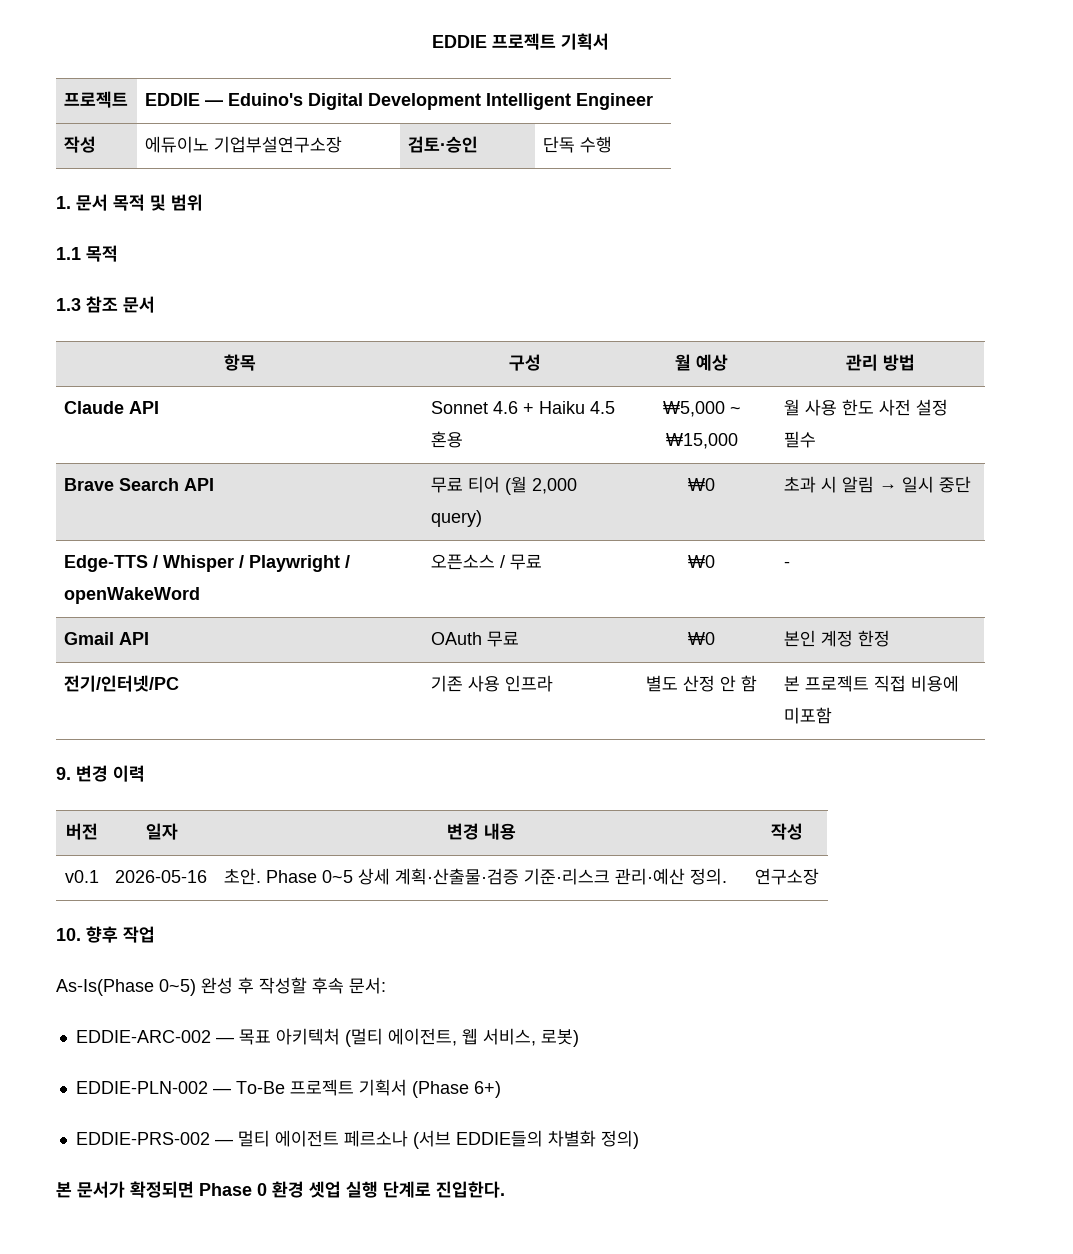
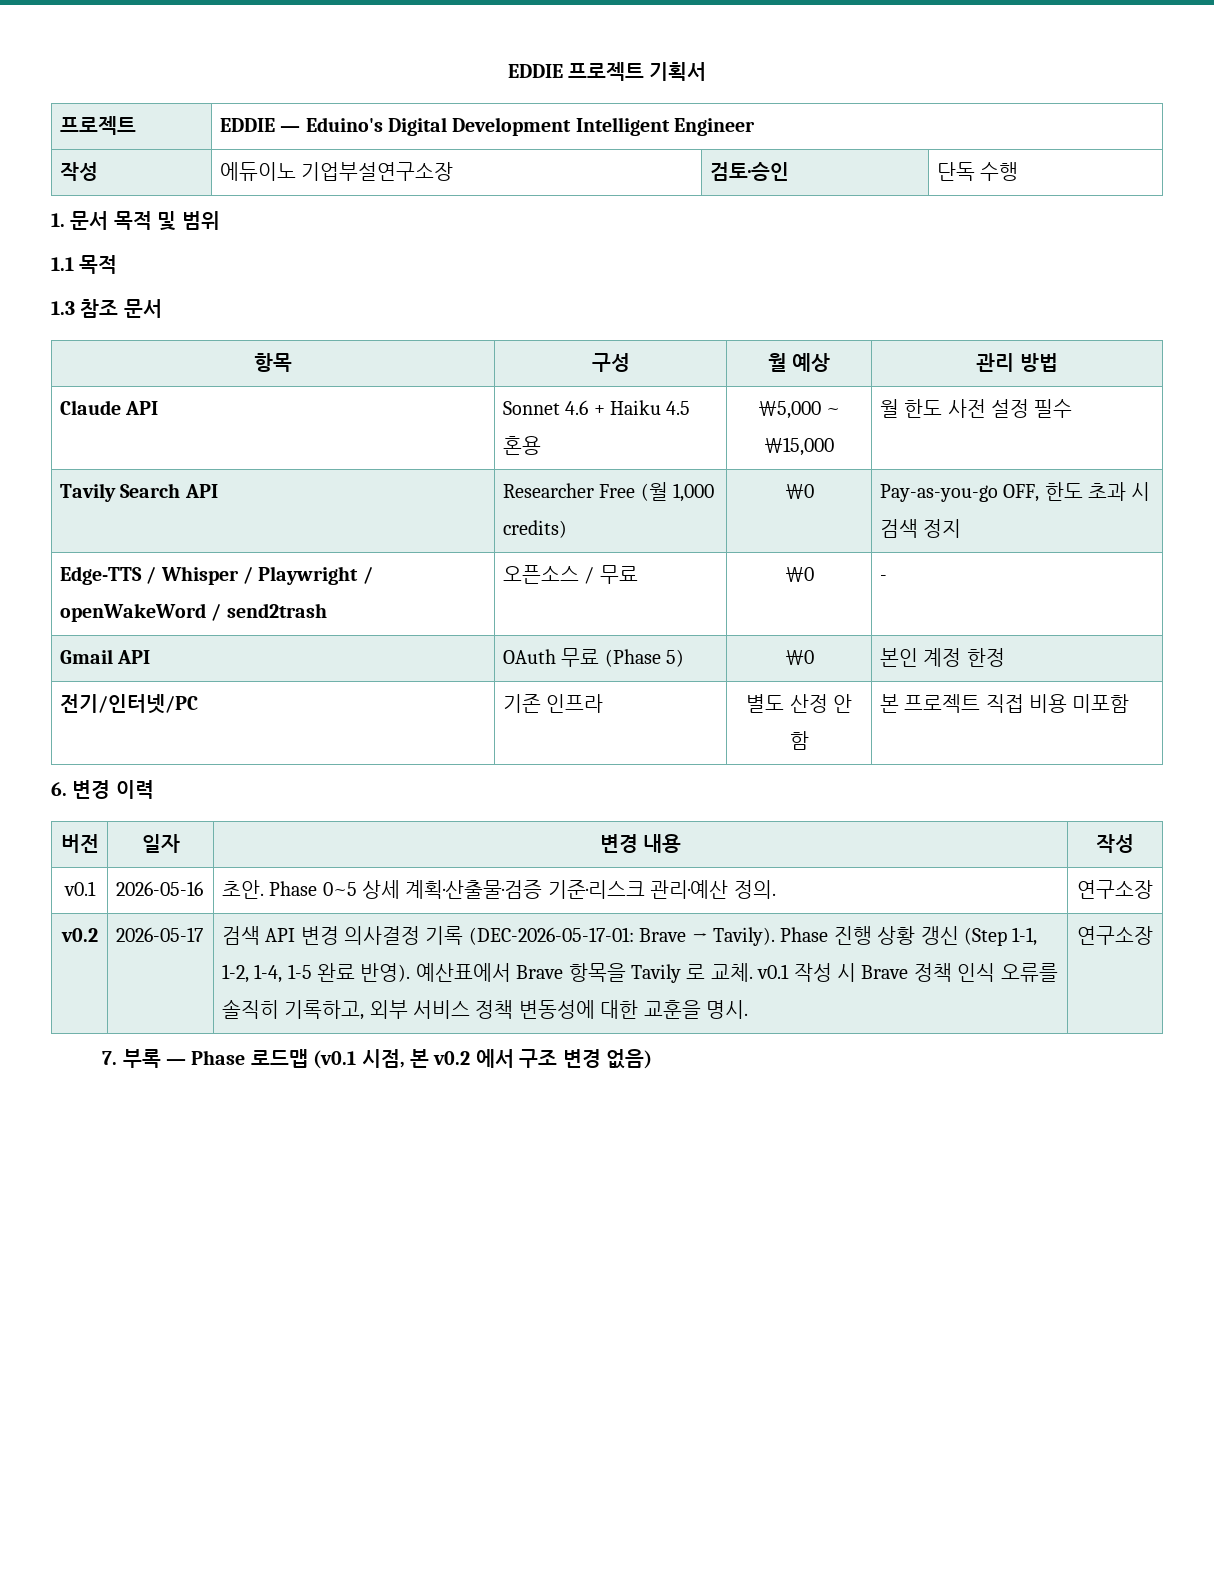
[805,399,838,416] 사용 -> (899, 408) none
[64,478,115,491] Brave -> [59,483,116,502] Tavily
[431,476,578,495] [431,510,483,527] [688,478,715,491] [784,476,972,493] 무료 티어 (월 2,000 query) | ₩0 | 초과 시 알림 → 일시 중단 -> [502,482,715,502] [502,520,567,538] [784,484,814,499] [879,482,1151,502] [879,519,962,538] Researcher Free (월 1,000 credits) | ₩0 | Pay-as-you-go OFF, 한도 초과 시 검색 정지
(201, 595) none -> [211,603,327,621] / send2trash
(520, 639) none -> [604,649,685,667] (Phase 5)
[468,675,501,692] 사용 -> (541, 703) none
[911,675,960,692] 비용에 -> [1029,694,1068,713] 비용
[56,767,71,780] 9. -> [51,782,67,796] 6.
[56,926,155,943] [56,977,386,996] [75,1028,579,1047] [75,1079,501,1098] [75,1130,639,1149] [56,1181,505,1198] // 10. 향후 작업 // As-Is(Phase 0~5) 완성 후 작성할 후속 문서: // EDDIE-ARC-002 — 목표 아키텍처 (멀티 에이전트, 웹 서비스, 로봇) // EDDIE-PLN-002 — To-Be 프로젝트 기획서 (Phase 6+) // EDDIE-PRS-002 — 멀티 에이전트 페르소나 (서브 EDDIE들의 차별화 정의) // 본 문서가 확정되면 Phase 0 환경 셋업 실행 단계로 진입한다. -> [60,928,98,942] [115,927,203,942] [221,926,1038,946] [221,963,1058,983] [221,999,749,1020] [1077,926,1153,945] [102,1049,653,1069] // v0.2 | 2026-05-17 | 검색 API 변경 의사결정 기록 (DEC-2026-05-17-01: Brave → Tavily). Phase 진행 상황 갱신 (Step 1-1, 1-2, 1-4, 1-5 완료 반영). 예산표에서 Brave 항목을 Tavily 로 교체. v0.1 작성 시 Brave 정책 인식 오류를 솔직히 기록하고, 외부 서비스 정책 변동성에 대한 교훈을 명시. | 연구소장 // 7. 부록 — Phase 로드맵 (v0.1 시점, 본 v0.2 에서 구조 변경 없음)

